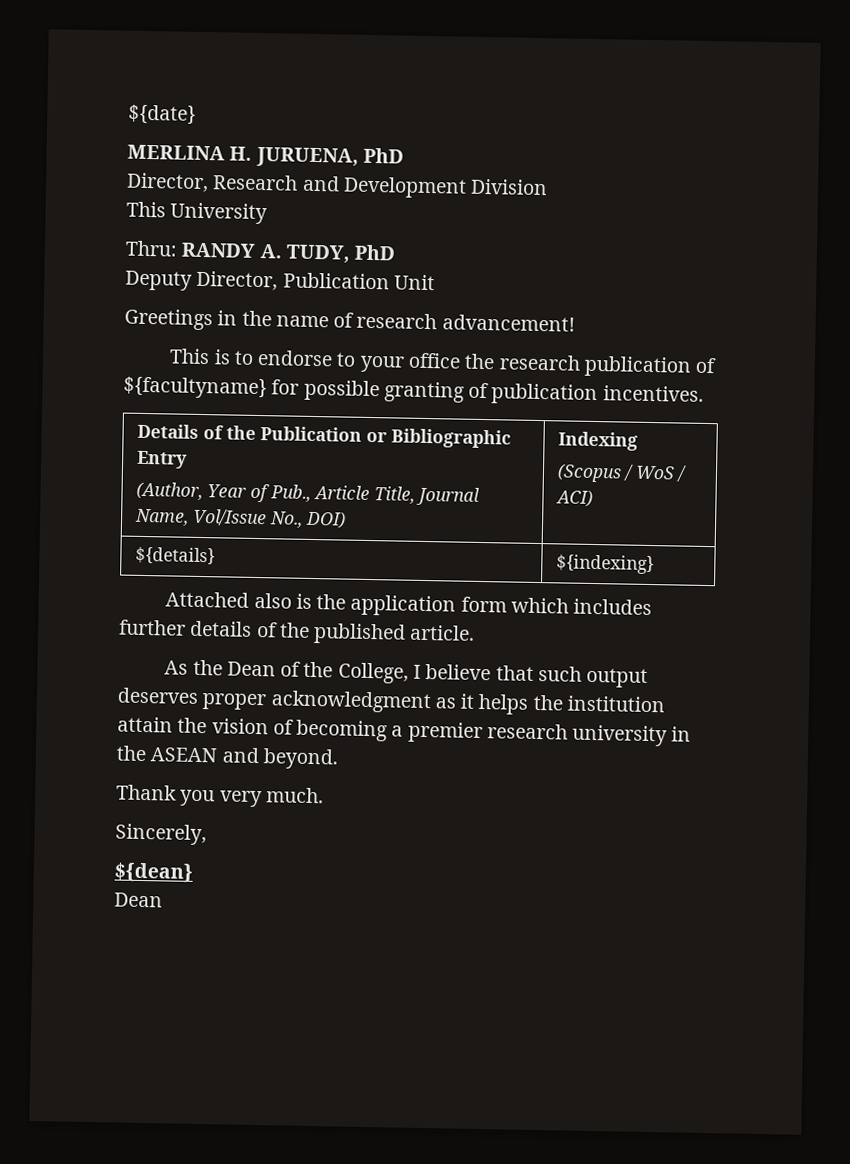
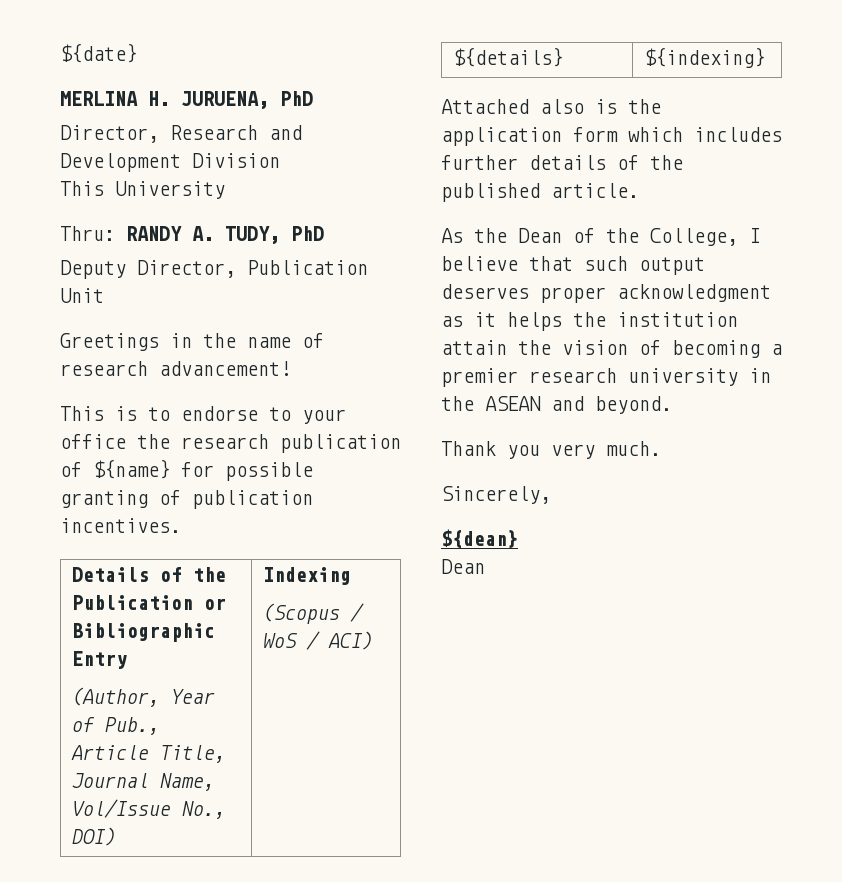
[123,376,267,400] ${facultyname} -> [93,459,170,479] ${name}

